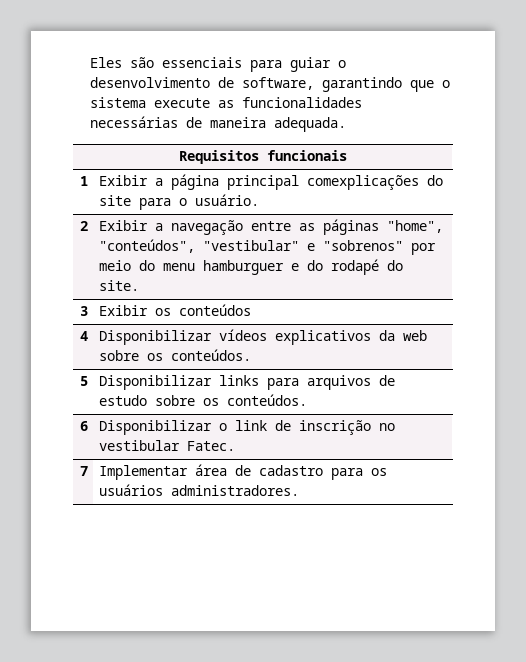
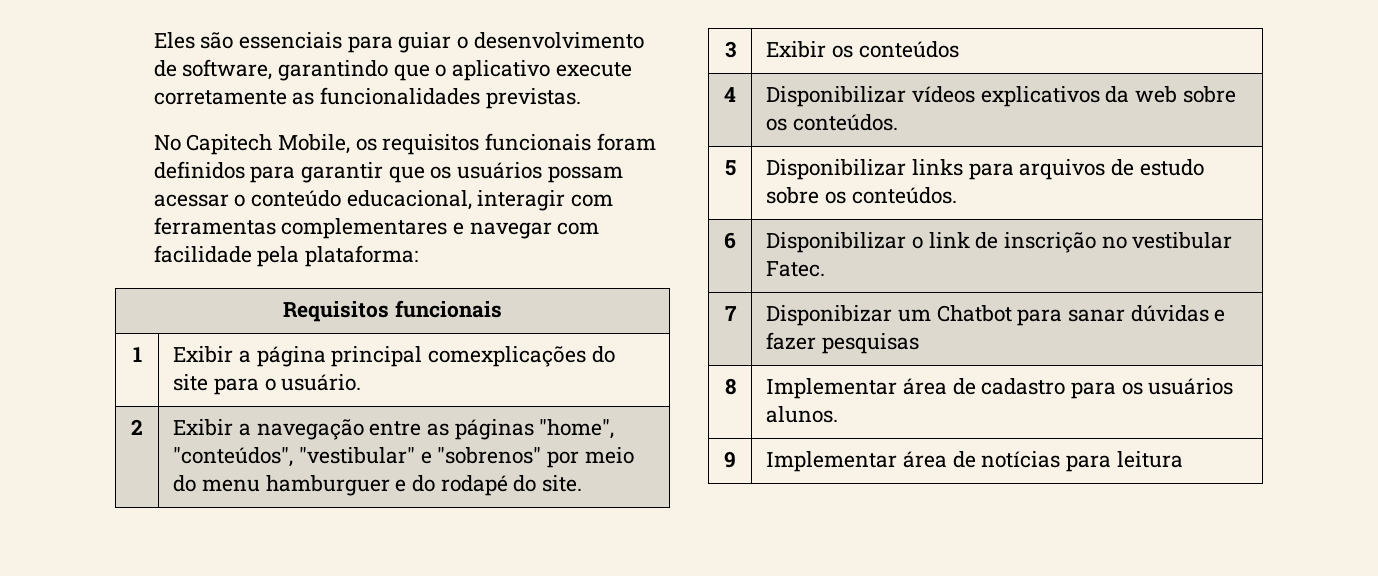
[90,97,363,108] [90,116,347,132] sistema execute as funcionalidades necessárias de maneira adequada. -> [451,60,632,81] [153,87,581,109] [153,133,656,155] [153,161,623,183] [153,190,613,211] [153,217,600,239] [153,245,418,267] aplicativo execute corretamente as funcionalidades previstas. // No Capitech Mobile, os requisitos funcionais foram definidos para garantir que os usuários possam acessar o conteúdo educacional, interagir com ferramentas complementares e navegar com facilidade pela plataforma:
(88, 471) none -> [766,305,1226,326] [766,332,919,354] [724,378,736,395] | Disponibizar um Chatbot para sanar dúvidas e fazer pesquisas // 8
[170,485,299,496] administradores. -> [766,406,839,423] [724,451,736,468] [766,451,1183,472] alunos. // 9 | Implementar área de notícias para leitura

